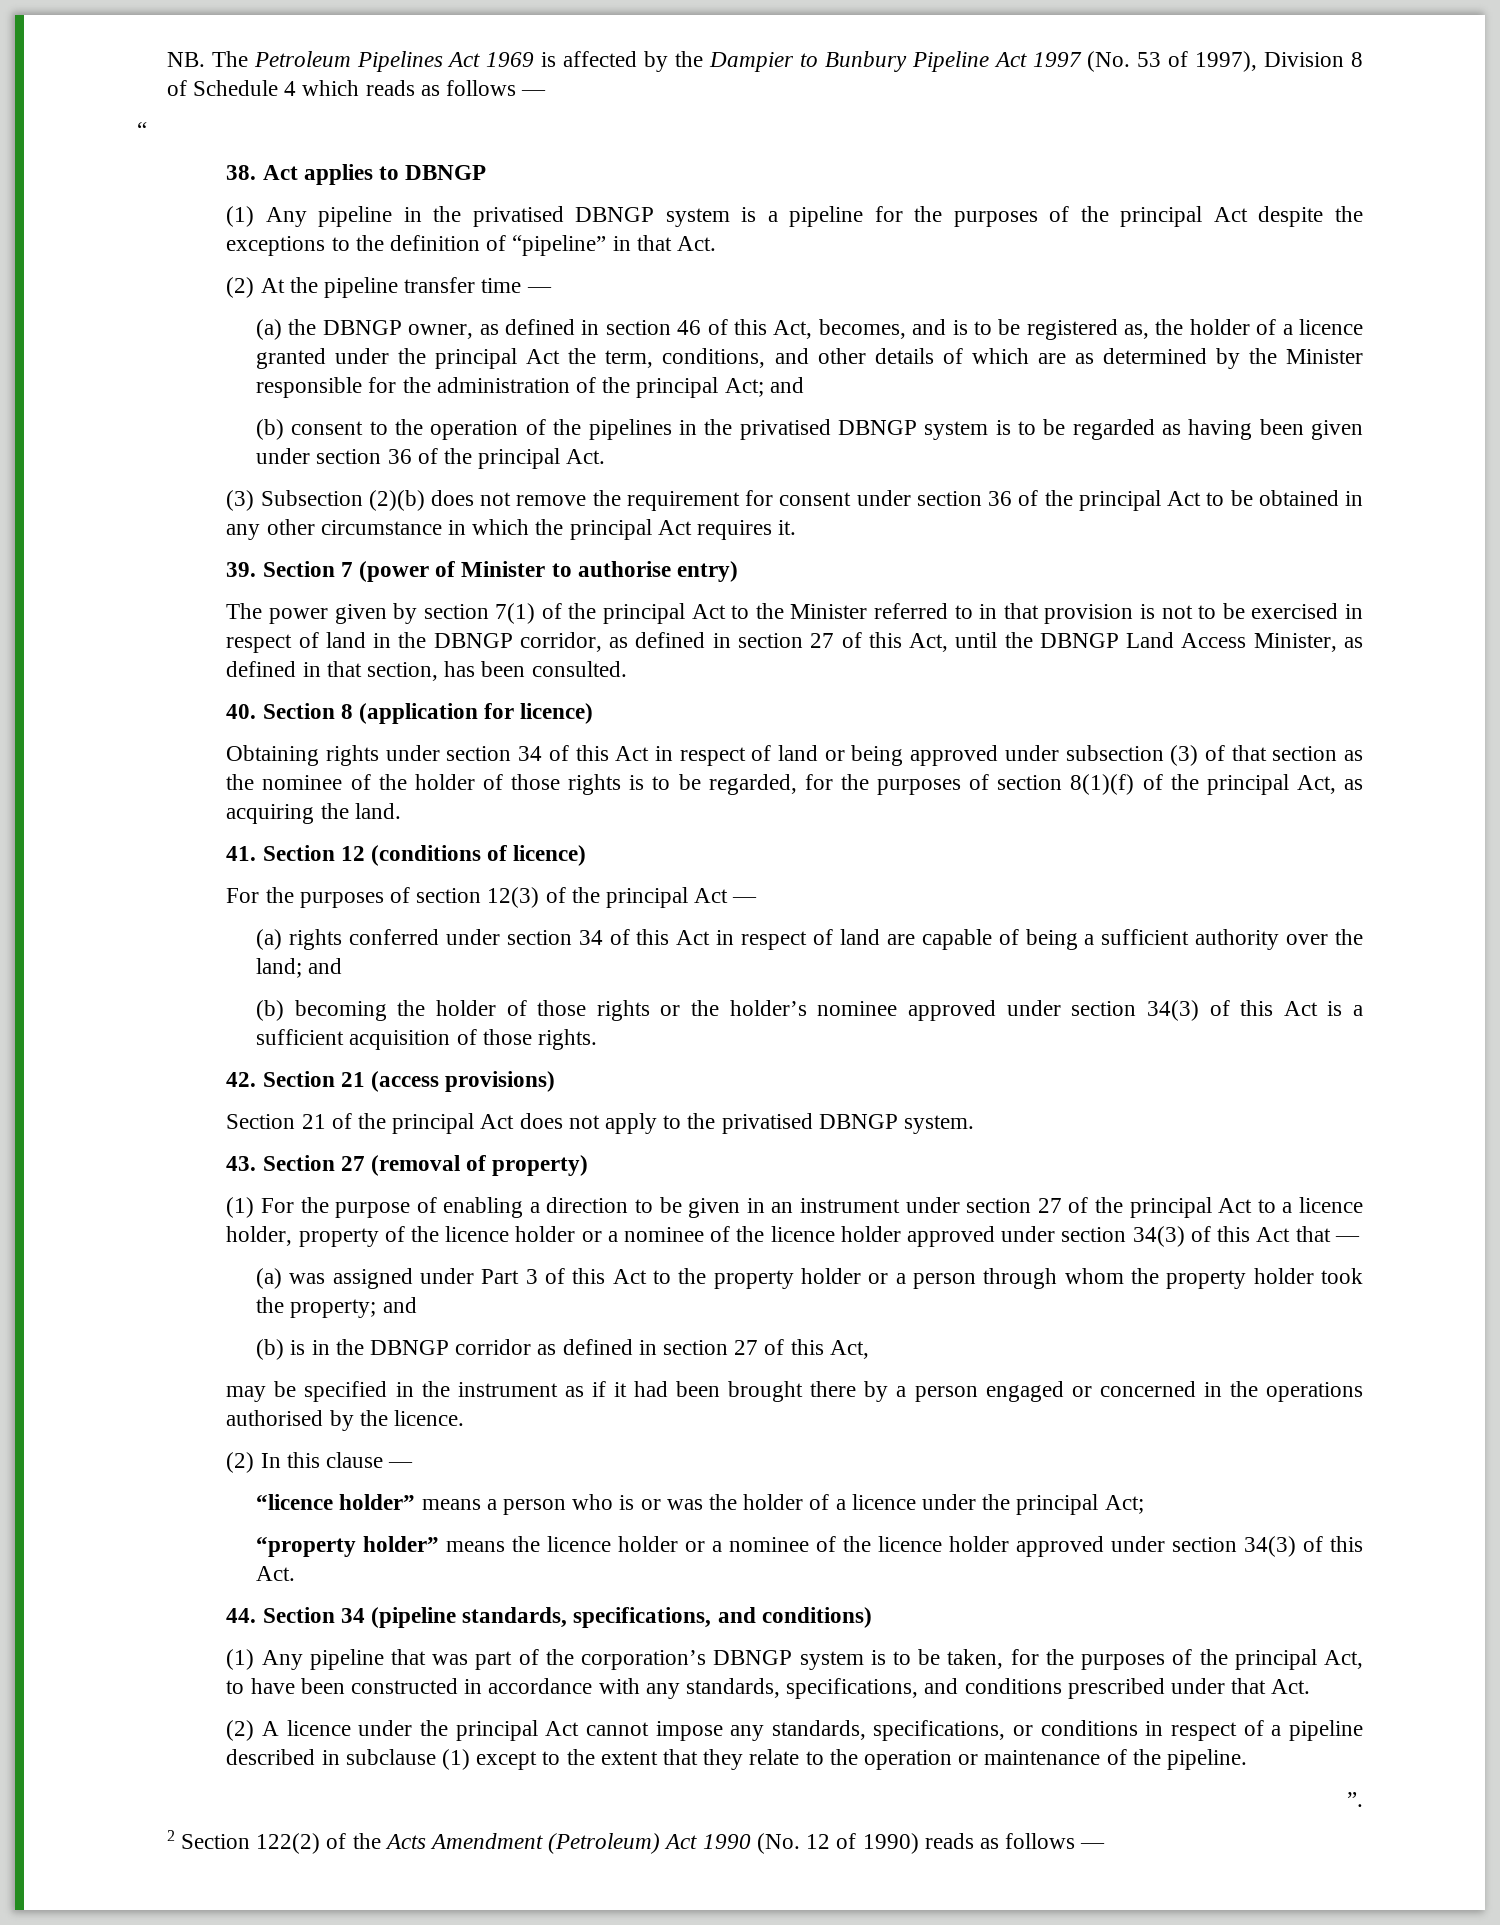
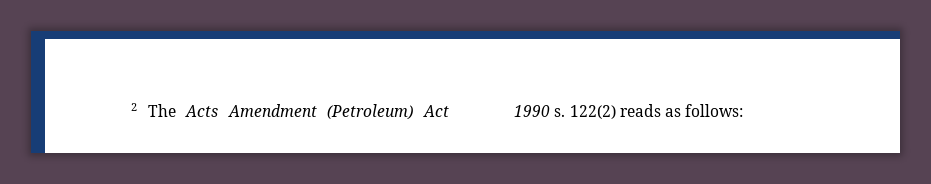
[166,51,1364,72] [166,80,547,96] [137,122,147,138] [226,164,487,185] [226,206,1364,227] [226,235,717,256] [226,277,552,298] [256,319,1363,340] [256,348,1364,369] [256,377,804,398] [256,419,1363,440] [256,448,606,469] [226,490,1364,511] [226,519,797,540] [226,561,739,582] [226,603,1364,624] [226,632,1363,653] [226,661,627,681] [226,703,594,724] [226,745,1364,766] [226,774,1363,795] [226,803,401,824] [226,845,587,866] [226,887,758,908] [256,929,1364,950] [256,958,343,978] [256,1000,1363,1021] [256,1029,597,1050] [226,1071,556,1092] [226,1113,975,1134] [226,1155,589,1176] [226,1197,1364,1218] [226,1226,1360,1247] [256,1268,1364,1289] [256,1297,417,1318] [256,1339,869,1360] [226,1381,1363,1402] [226,1410,464,1431] [226,1452,414,1473] [256,1494,1144,1515] [256,1536,1364,1557] [256,1566,296,1581] [226,1607,872,1628] [226,1649,1363,1670] [226,1678,1311,1699] [226,1720,1363,1741] [226,1749,1248,1770] [1347,1792,1363,1807] [166,1830,381,1854] NB. The Petroleum Pipelines Act 1969 is affected by the Dampier to Bunbury Pipeline Act 1997 (No. 53 of 1997), Division 8 of Schedule 4 which reads as follows — // “ // 38. Act applies to DBNGP // (1) Any pipeline in the privatised DBNGP system is a pipeline for the purposes of the principal Act despite the exceptions to the definition of “pipeline” in that Act. // (2) At the pipeline transfer time — // (a) the DBNGP owner, as defined in section 46 of this Act, becomes, and is to be registered as, the holder of a licence granted under the principal Act the term, conditions, and other details of which are as determined by the Minister responsible for the administration of the principal Act; and // (b) consent to the operation of the pipelines in the privatised DBNGP system is to be regarded as having been given under section 36 of the principal Act. // (3) Subsection (2)(b) does not remove the requirement for consent under section 36 of the principal Act to be obtained in any other circumstance in which the principal Act requires it. // 39. Section 7 (power of Minister to authorise entry) // The power given by section 7(1) of the principal Act to the Minister referred to in that provision is not to be exercised in respect of land in the DBNGP corridor, as defined in section 27 of this Act, until the DBNGP Land Access Minister, as defined in that section, has been consulted. // 40. Section 8 (application for licence) // Obtaining rights under section 34 of this Act in respect of land or being approved under subsection (3) of that section as the nominee of the holder of those rights is to be regarded, for the purposes of section 8(1)(f) of the principal Act, as acquiring the land. // 41. Section 12 (conditions of licence) // For the purposes of section 12(3) of the principal Act — // (a) rights conferred under section 34 of this Act in respect of land are capable of being a sufficient authority over the land; and // (b) becoming the holder of those rights or the holder’s nominee approved under section 34(3) of this Act is a sufficient acquisition of those rights. // 42. Section 21 (access provisions) // Section 21 of the principal Act does not apply to the privatised DBNGP system. // 43. Section 27 (removal of property) // (1) For the purpose of enabling a direction to be given in an instrument under section 27 of the principal Act to a licence holder, property of the licence holder or a nominee of the licence holder approved under section 34(3) of this Act that — // (a) was assigned under Part 3 of this Act to the property holder or a person through whom the property holder took the property; and // (b) is in the DBNGP corridor as defined in section 27 of this Act, // may be specified in the instrument as if it had been brought there by a person engaged or concerned in the operations authorised by the licence. // (2) In this clause — // “licence holder” means a person who is or was the holder of a licence under the principal Act; // “property holder” means the licence holder or a nominee of the licence holder approved under section 34(3) of this Act. // 44. Section 34 (pipeline standards, specifications, and conditions) // (1) Any pipeline that was part of the corporation’s DBNGP system is to be taken, for the purposes of the principal Act, to have been constructed in accordance with any standards, specifications, and conditions prescribed under that Act. // (2) A licence under the principal Act cannot impose any standards, specifications, or conditions in respect of a pipeline described in subclause (1) except to the extent that they relate to the operation or maintenance of the pipeline. // ”. // 2 Section 122(2) of the -> [131,103,176,117] 2 The
[756,1833,1106,1854] (No. 12 of 1990) reads as follows — -> [554,104,744,119] s. 122(2) reads as follows:

